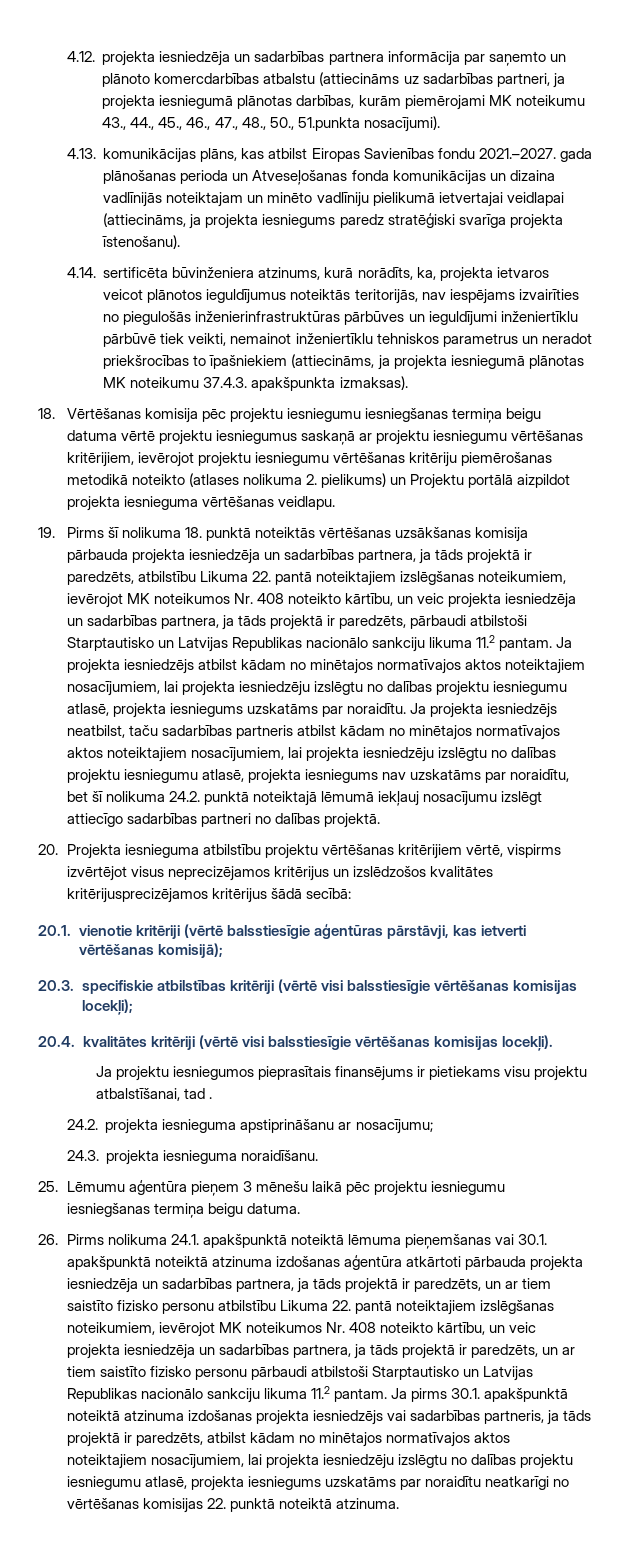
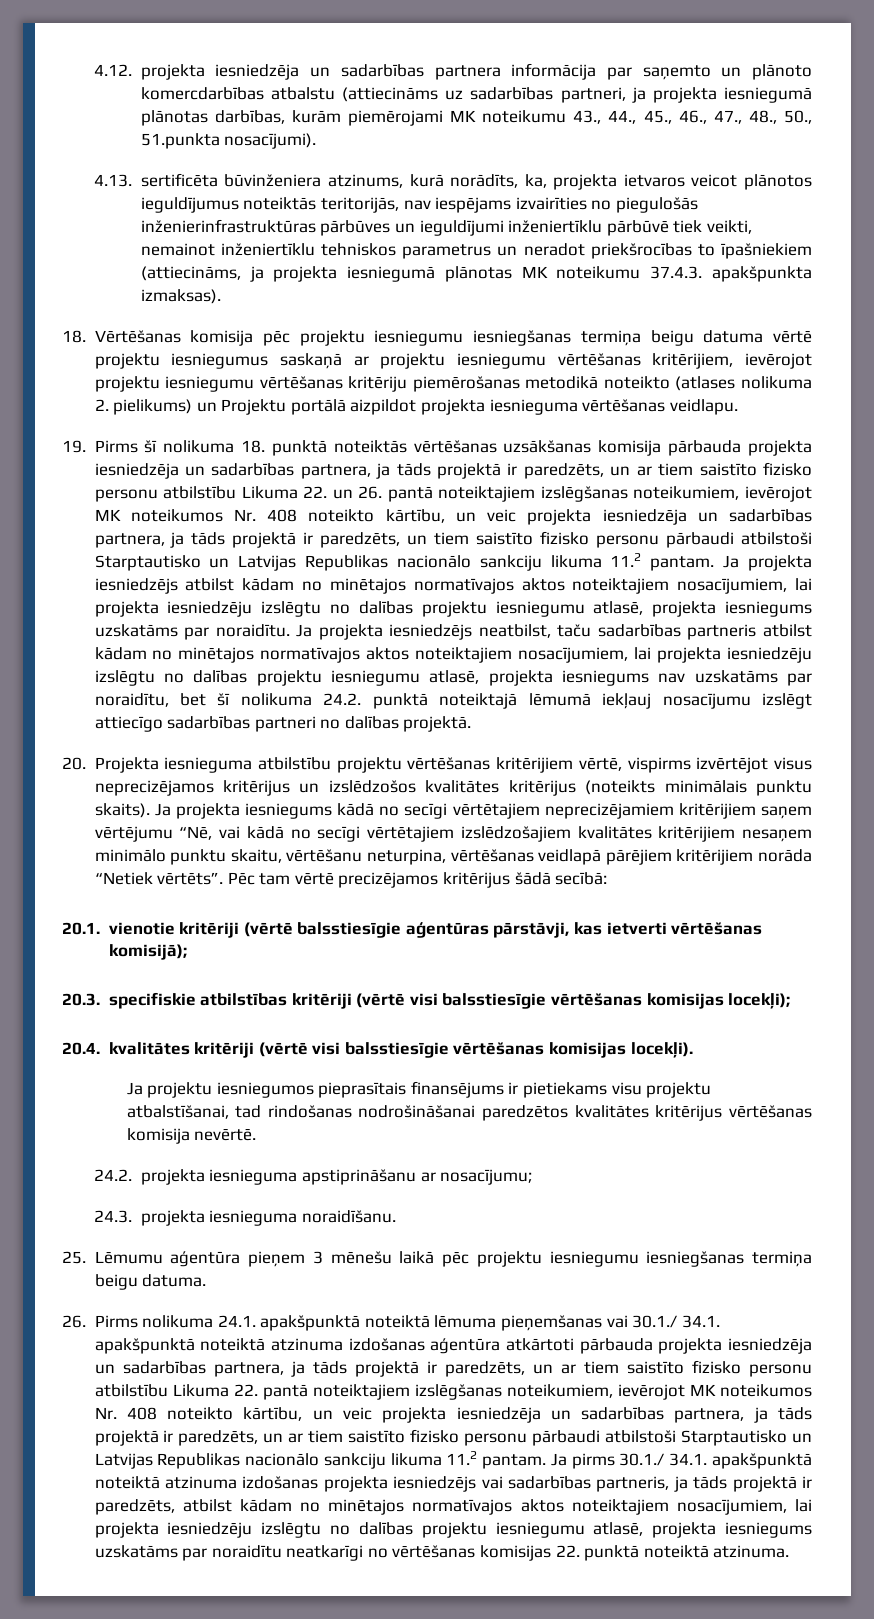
[103,148,592,163] [103,170,555,185] [103,192,564,207] [103,212,563,229] [102,235,181,249] [66,267,96,278] komunikācijas plāns, kas atbilst Eiropas Savienības fondu 2021.–2027. gada plānošanas perioda un Atveseļošanas fonda komunikācijas un dizaina vadlīnijās noteiktajam un minēto vadlīniju pielikumā ietvertajai veidlapai (attiecināms, ja projekta iesniegums paredz stratēģiski svarīga projekta īstenošanu). // 4.14. -> (133, 180) none
[137,571,271,582] atbilstību Likuma 22. -> [610,462,812,476] [94,486,383,502] un ar tiem saistīto fizisko personu atbilstību Likuma 22. un 26.
(407, 622) none -> [407,531,660,548] un tiem saistīto fizisko personu
[66,888,208,903] kritērijusprecizējamos -> [508,780,812,796] [94,803,812,819] [94,826,812,842] [94,849,812,865] [94,872,439,888] kritērijus (noteikts minimālais punktu skaits). Ja projekta iesniegums kādā no secīgi vērtētajiem neprecizējamiem kritērijiem saņem vērtējumu “Nē, vai kādā no secīgi vērtētajiem izslēdzošajiem kvalitātes kritērijiem nesaņem minimālo punktu skaitu, vērtēšanu neturpina, vērtēšanas veidlapā pārējiem kritērijiem norāda “Netiek vērtēts”. Pēc tam vērtē precizējamos
[208,1097,212,1099] . -> [267,1105,812,1121] [126,1128,257,1144] rindošanas nodrošināšanai paredzētos kvalitātes kritērijus vērtēšanas komisija nevērtē.
[518,1234,548,1245] 30.1. -> [632,1315,720,1328] 30.1./ 34.1.
[451,1388,481,1399] 30.1. -> [619,1453,708,1466] 30.1./ 34.1.

